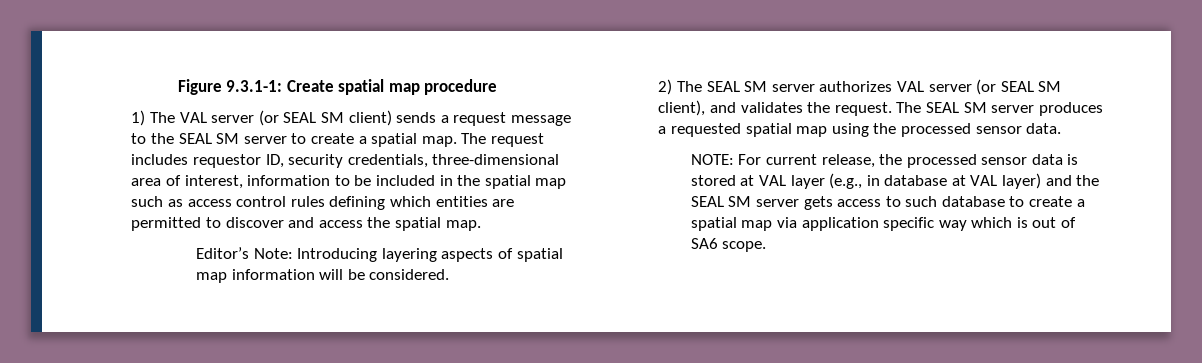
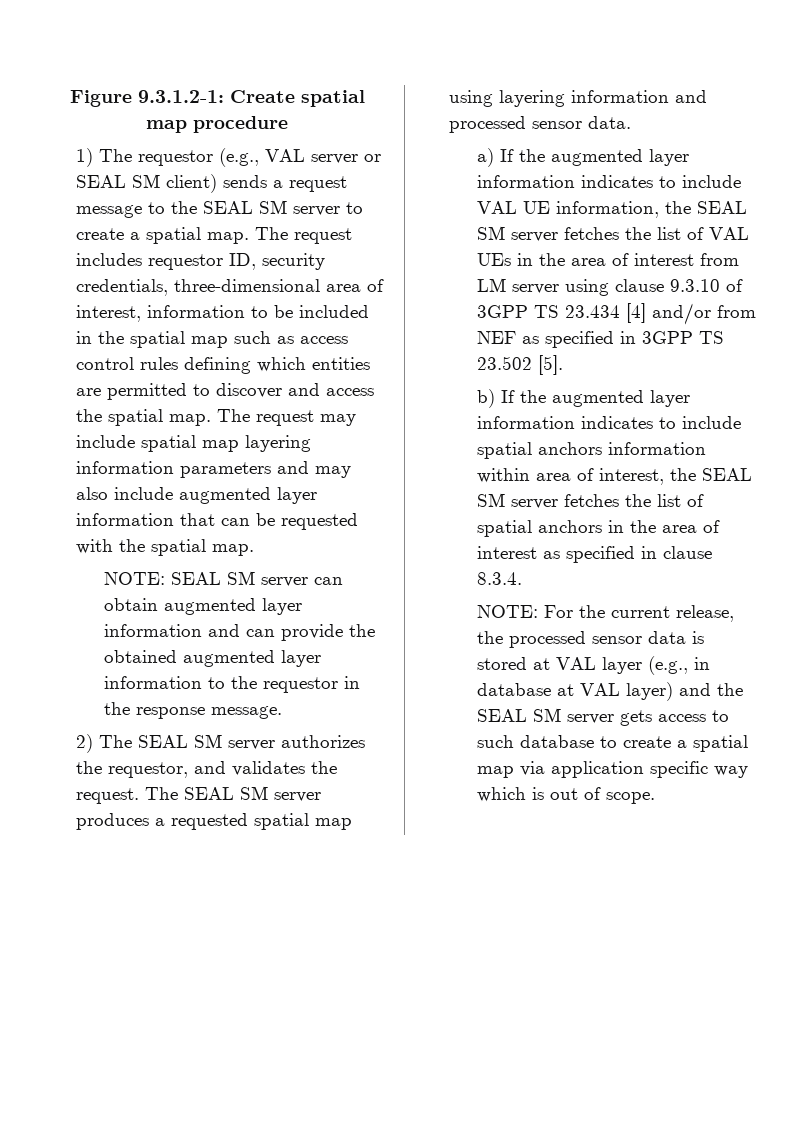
[226,80,283,92] 9.3.1-1: -> [137,90,224,103] 9.3.1.2-1:
[179,110,279,126] VAL server (or -> [138,148,382,167] requestor (e.g., VAL server or
[196,247,563,262] [196,269,450,283] // Editor’s Note: Introducing layering aspects of spatial map information will be considered. -> [217,409,357,426] [76,435,312,452] [76,461,352,478] [76,487,318,504] [76,513,359,530] [76,539,255,556] [103,571,343,587] [103,598,302,615] [103,624,375,641] [103,650,321,667] [103,676,360,693] [103,702,282,719] The request may include spatial map layering information parameters and may also include augmented layer information that can be requested with the spatial map. // NOTE: SEAL SM server can obtain augmented layer information and can provide the obtained augmented layer information to the requestor in the response message.
[896,79,1062,95] [658,100,706,116] VAL server (or SEAL SM client), -> [76,761,189,778] the requestor,
[873,123,897,134] the -> [499,90,708,107] layering information and
(1062, 128) none -> [476,148,689,167] [476,175,741,188] [476,201,747,218] [476,226,749,242] [476,253,739,266] [476,278,743,296] [476,303,756,325] [476,331,724,348] [476,355,563,375] [476,389,690,408] [476,416,741,429] [476,442,706,459] [476,468,752,485] [476,493,704,509] [476,520,720,537] [476,546,712,563] [476,572,522,585] // a) If the augmented layer information indicates to include VAL UE information, the SEAL SM server fetches the list of VAL UEs in the area of interest from LM server using clause 9.3.10 of 3GPP TS 23.434 [4] and/or from NEF as specified in 3GPP TS 23.502 [5]. // b) If the augmented layer information indicates to include spatial anchors information within area of interest, the SEAL SM server fetches the list of spatial anchors in the area of interest as specified in clause 8.3.4.
(762, 159) none -> [578,605,605,618] the
[690,238,718,249] SA6 -> (601, 793) none

